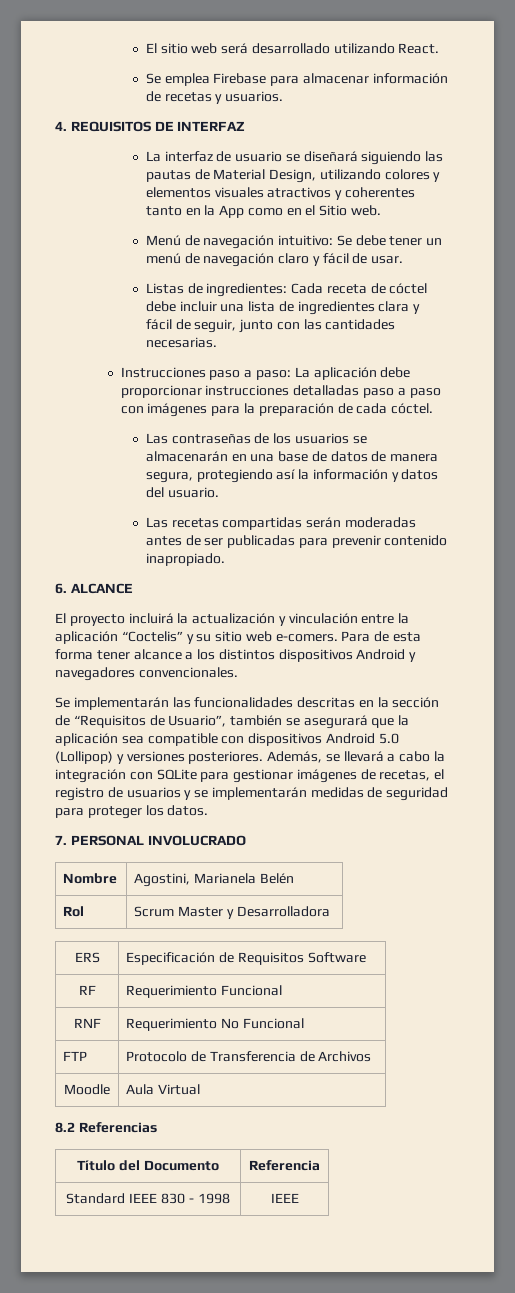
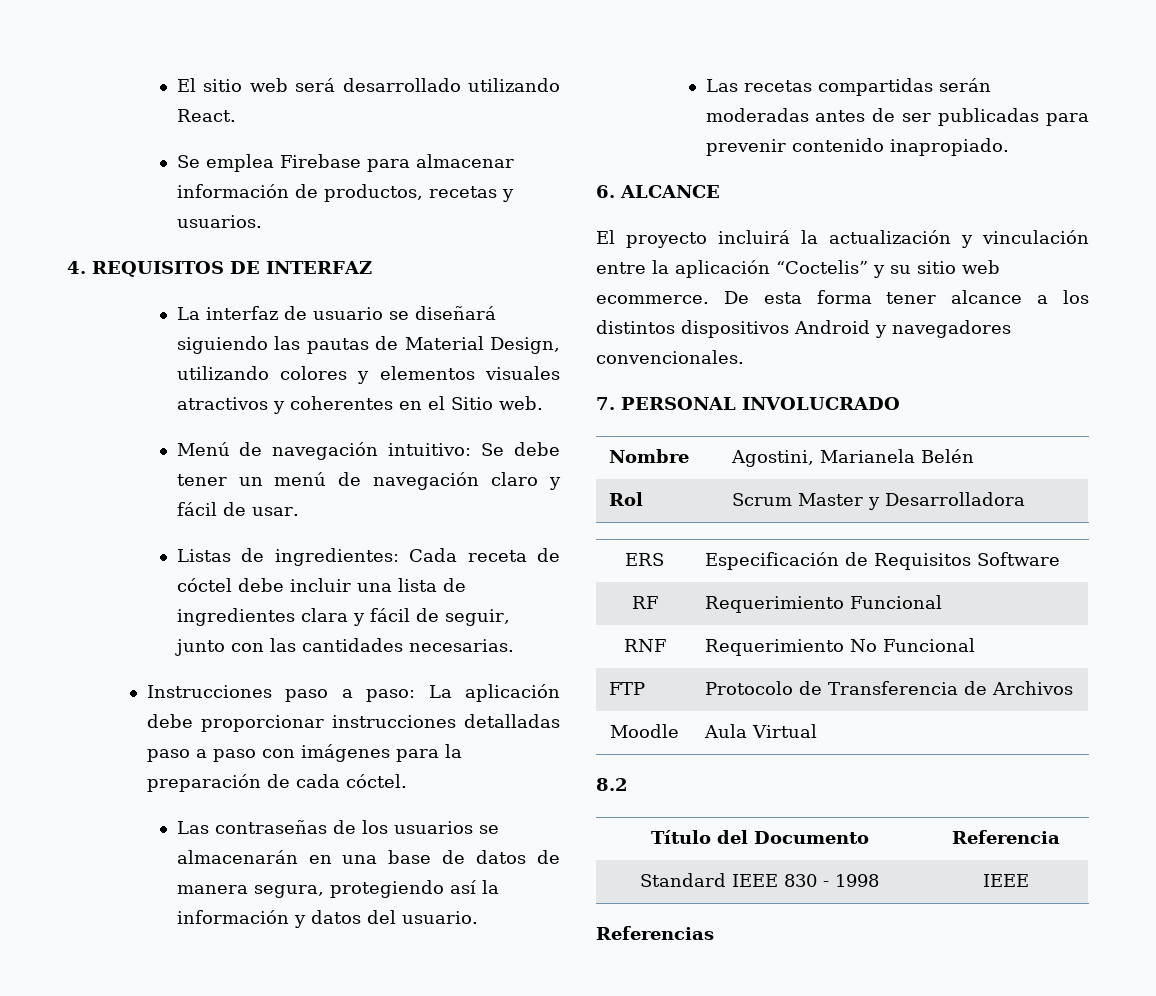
(161, 96) none -> [323,184,423,202] productos,
[145,205,283,218] tanto en la App como -> (393, 403) none
[275,631,390,642] e-comers. Para de -> [596,291,749,304] ecommerce. De
[55,697,440,710] [55,715,410,729] [55,733,399,746] [55,751,446,764] [55,769,445,783] [55,787,449,801] [55,805,209,819] // Se implementarán las funcionalidades descritas en la sección de “Requisitos de Usuario”, también se asegurará que la aplicación sea compatible con dispositivos Android 5.0 (Lollipop) y versiones posteriores. Además, se llevará a cabo la integración con SQLite para gestionar imágenes de recetas, el registro de usuarios y se implementarán medidas de seguridad para proteger los datos. -> (744, 357) none
[78,1122,157,1133] Referencias -> (628, 784) none
(299, 1198) none -> [596,926,714,940] // Referencias

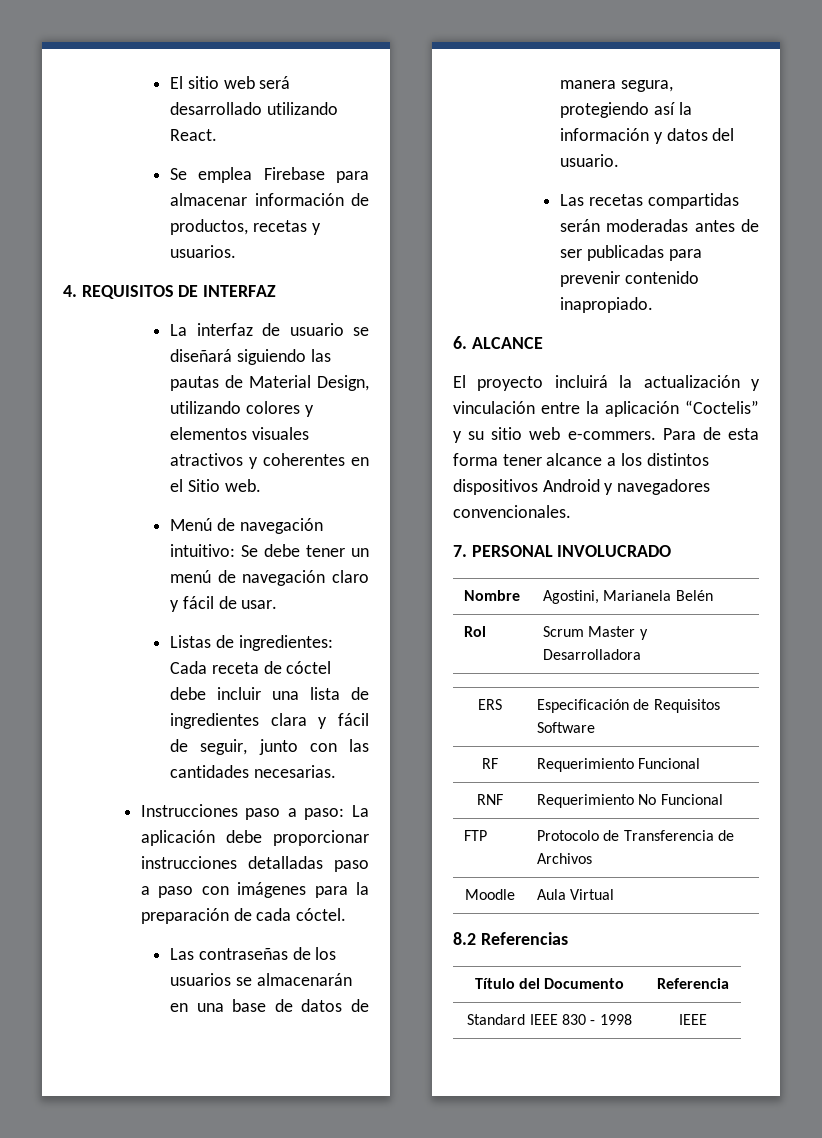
[596,291,749,304] ecommerce. De -> [567,427,721,440] e-commers. Para de
(628, 784) none -> [480,932,568,945] Referencias
[596,926,714,940] // Referencias -> (707, 1019) none

